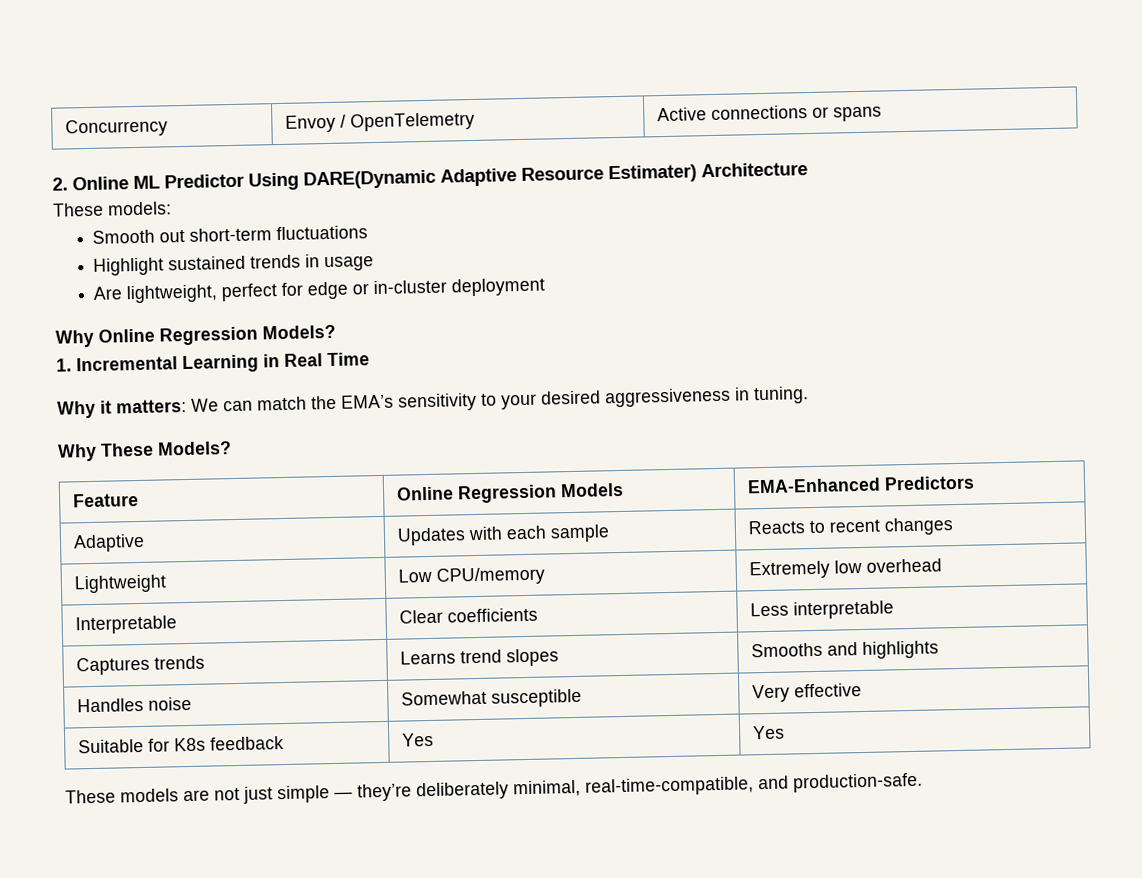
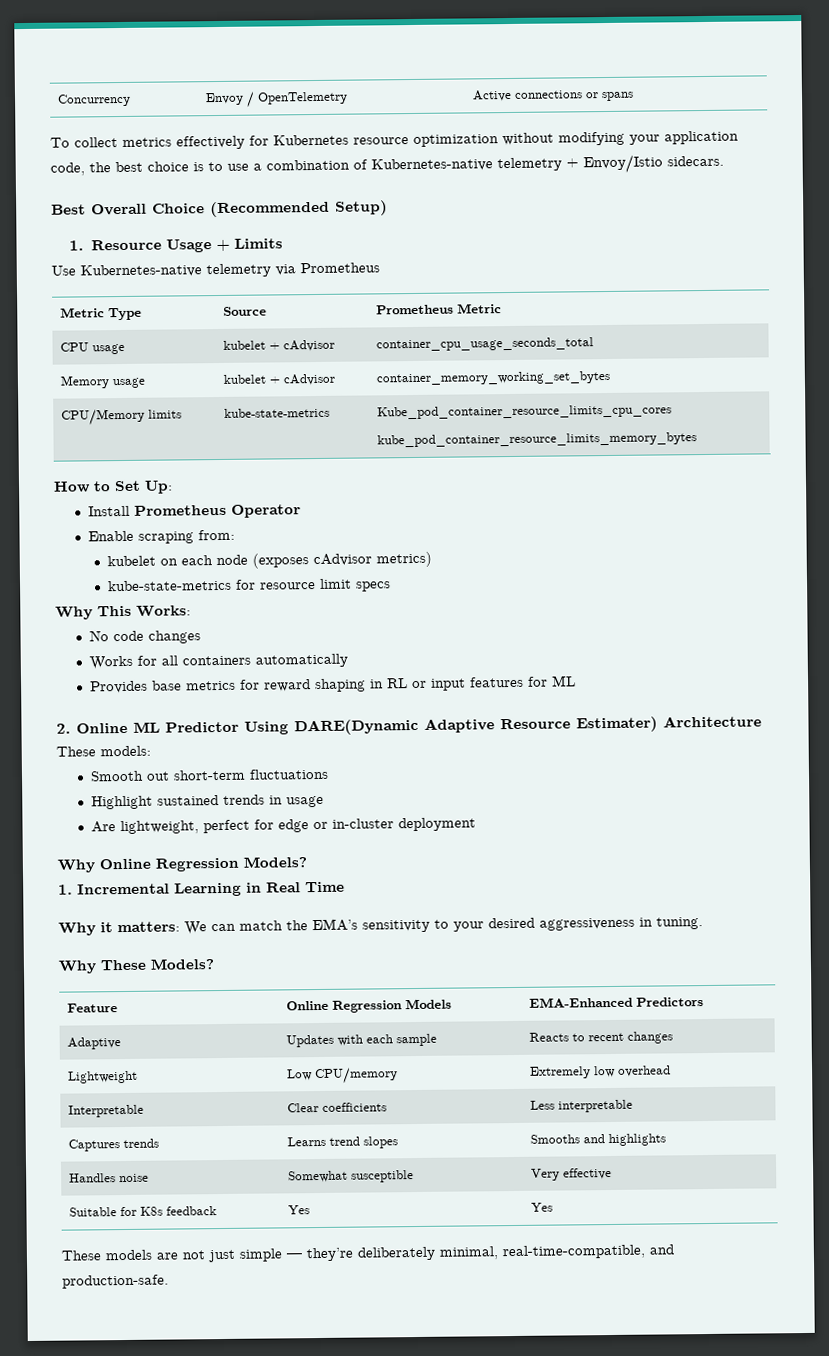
(882, 114) none -> [50,130,739,150] [50,154,724,176] [51,200,388,218] [69,238,283,253] [51,262,380,278] [59,307,142,321] [222,306,267,316] [375,303,502,315] [59,342,125,355] [222,339,335,352] [375,337,594,352] [59,375,145,389] [222,373,335,386] [375,370,610,386] [60,408,182,426] [223,407,330,418] [376,404,672,420] [376,432,697,448] [53,480,173,494] [88,504,302,518] [88,529,236,544] [106,551,432,569] [106,578,391,592] [55,605,191,620] [89,630,202,644] [89,653,349,670] [90,675,577,694] // To collect metrics effectively for Kubernetes resource optimization without modifying your application code, the best choice is to use a combination of Kubernetes-native telemetry + Envoy/Istio sidecars. // Best Overall Choice (Recommended Setup) // 1. Resource Usage + Limits // Use Kubernetes-native telemetry via Prometheus // Metric Type | Source | Prometheus Metric // CPU usage | kubelet + cAdvisor | container_cpu_usage_seconds_total // Memory usage | kubelet + cAdvisor | container_memory_working_set_bytes // CPU/Memory limits | kube-state-metrics | Kube_pod_container_resource_limits_cpu_cores // kube_pod_container_resource_limits_memory_bytes // How to Set Up: // Install Prometheus Operator // Enable scraping from: // kubelet on each node (exposes cAdvisor metrics) // kube-state-metrics for resource limit specs // Why This Works: // No code changes // Works for all containers automatically // Provides base metrics for reward shaping in RL or input features for ML

